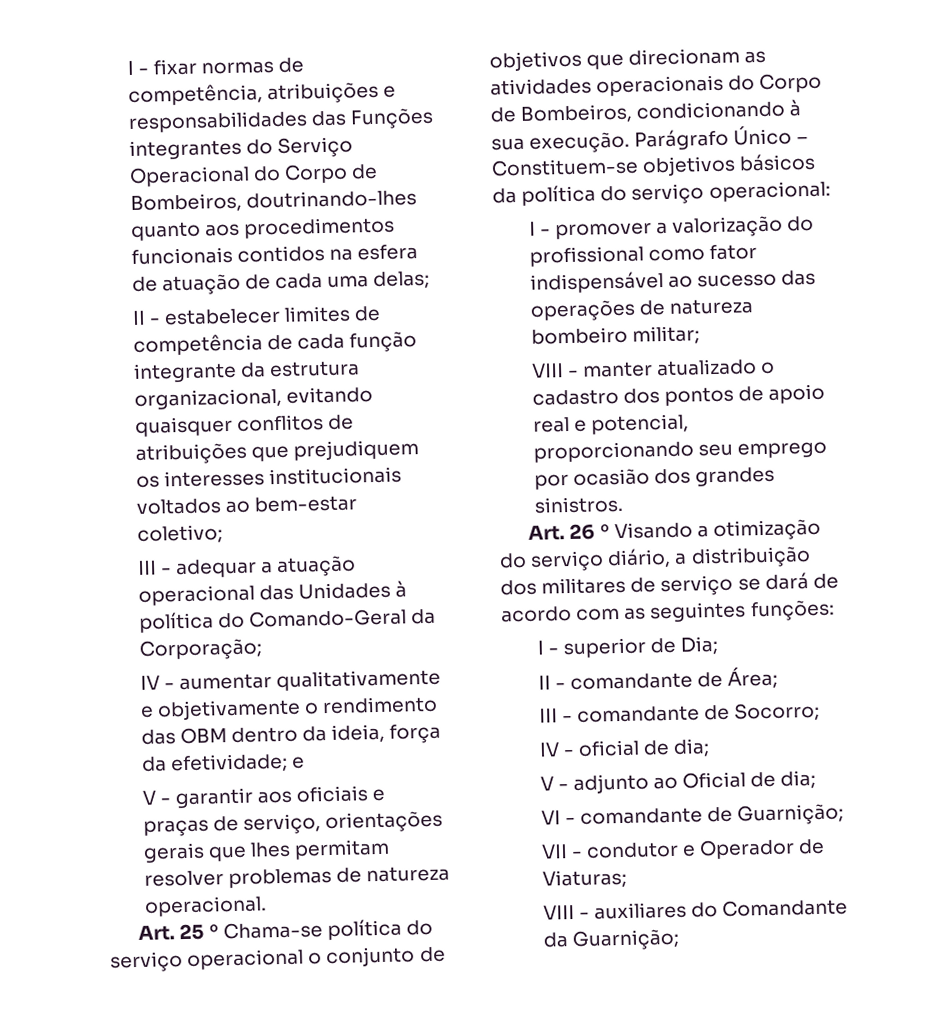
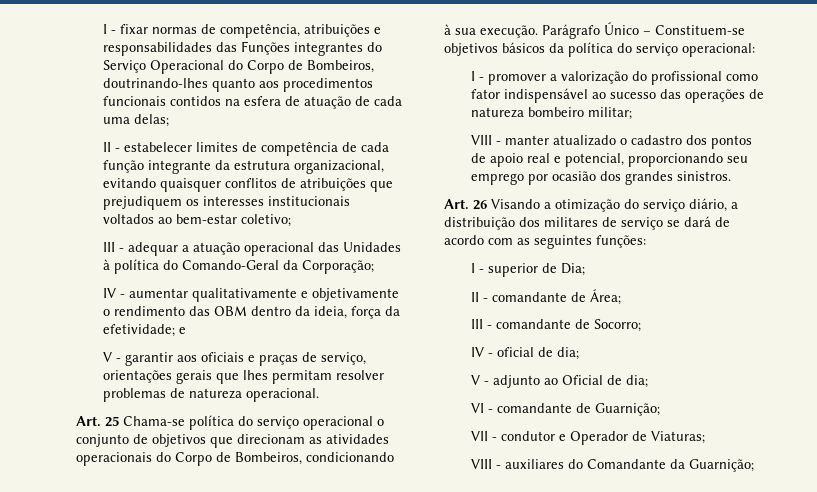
[208,924,219,939] º -> (119, 421) none
[599,524,610,539] º -> (487, 205) none

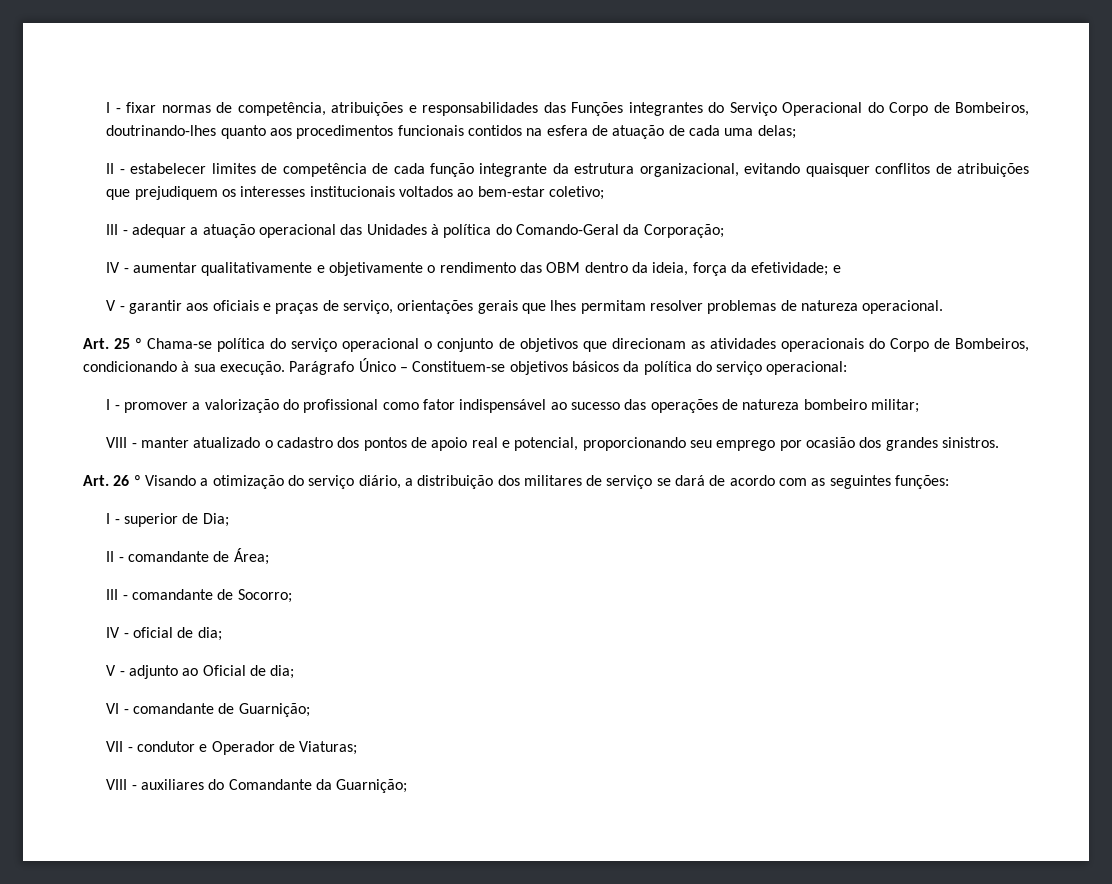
(119, 421) none -> [135,338,143,349] º
(487, 205) none -> [133,475,141,486] º

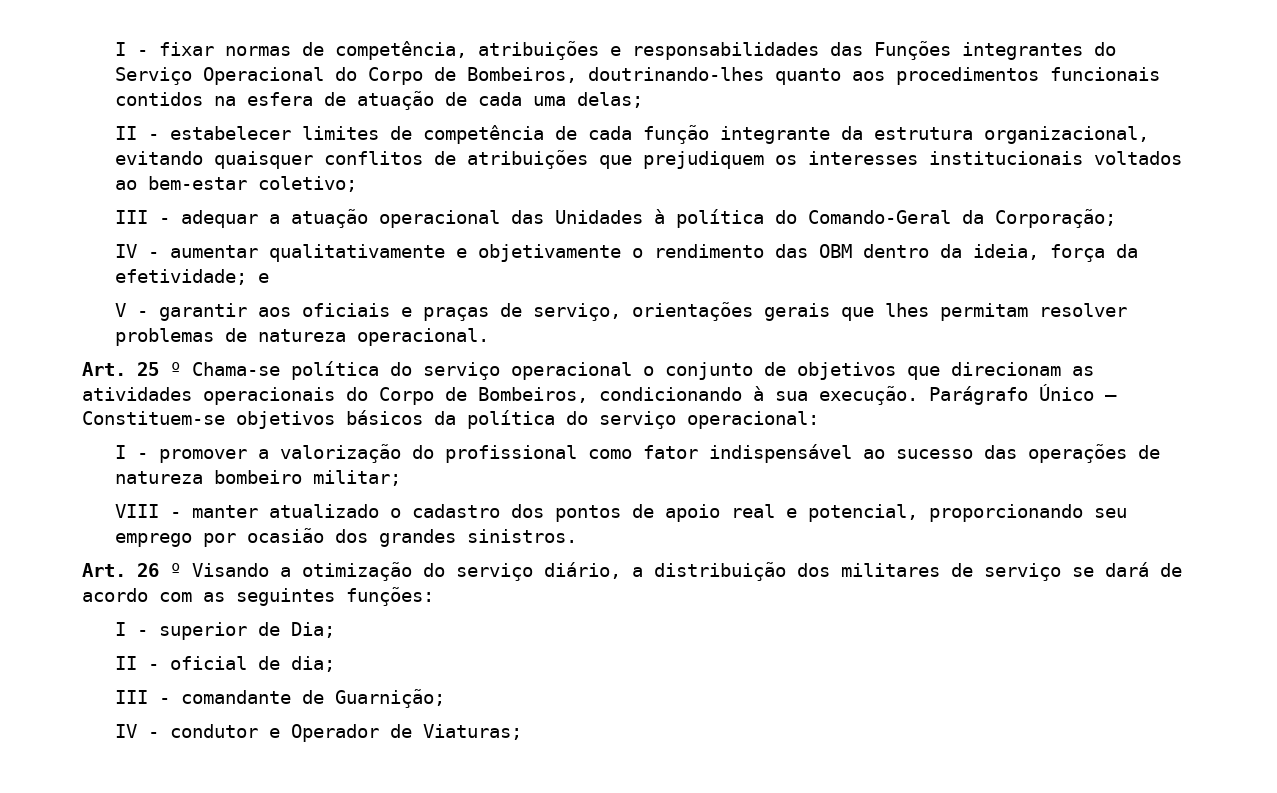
[128,548,269,565] comandante de Área; -> [170,656,336,672] oficial de dia;
[237,589,292,603] [106,627,222,641] [106,665,295,679] [106,703,310,717] [106,741,133,752] Socorro; // IV - oficial de dia; // V - adjunto ao Oficial de dia; // VI - comandante de Guarnição; // VII - -> [335,689,446,708] [115,724,160,738] Guarnição; // IV -
[106,779,408,793] // VIII - auxiliares do Comandante da Guarnição; -> (523, 732) none

